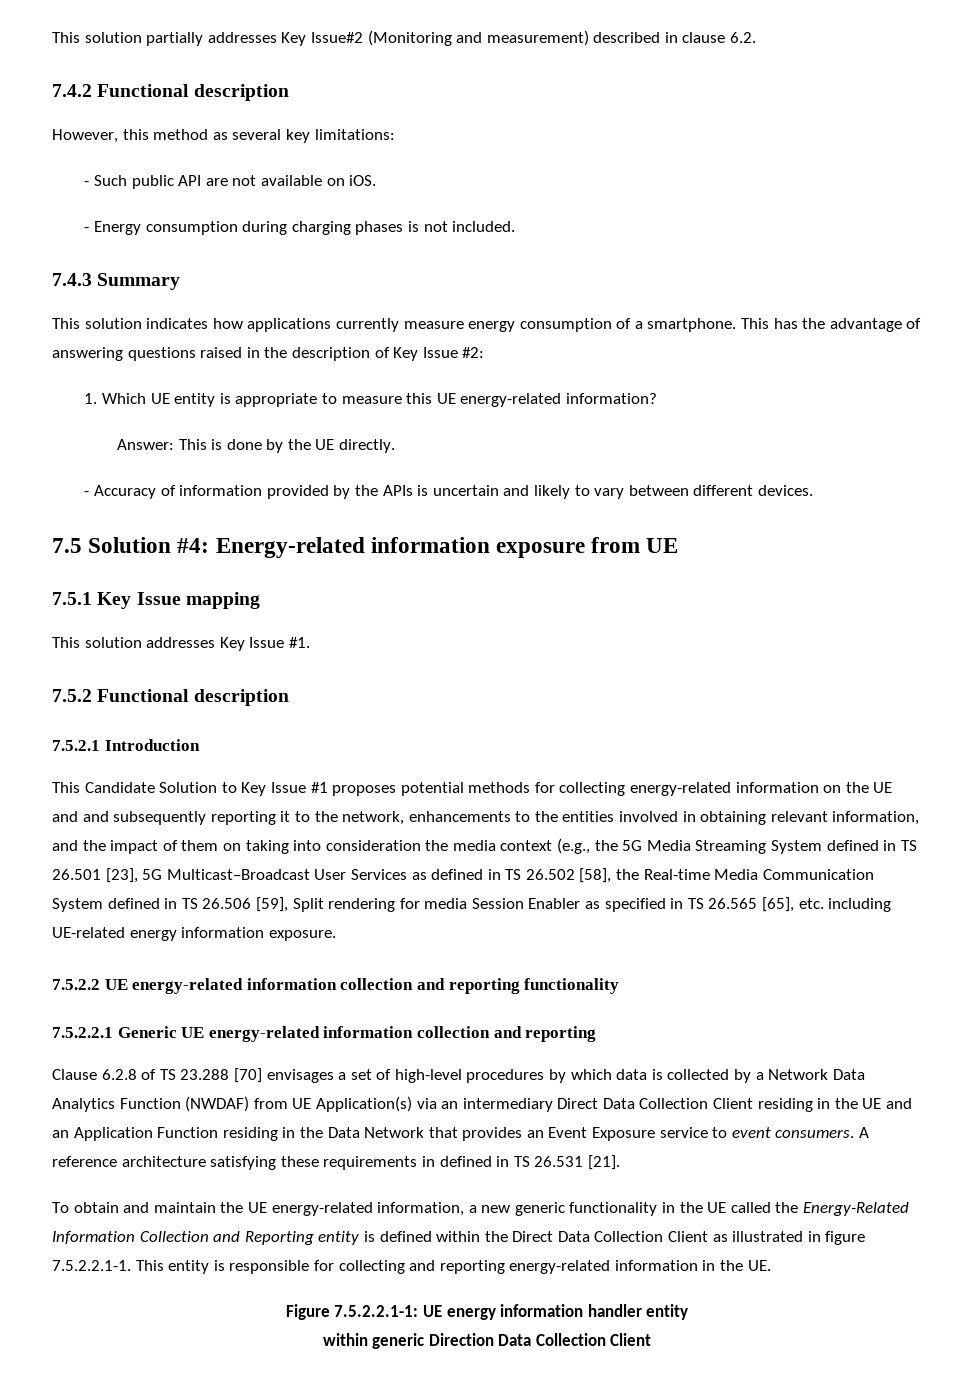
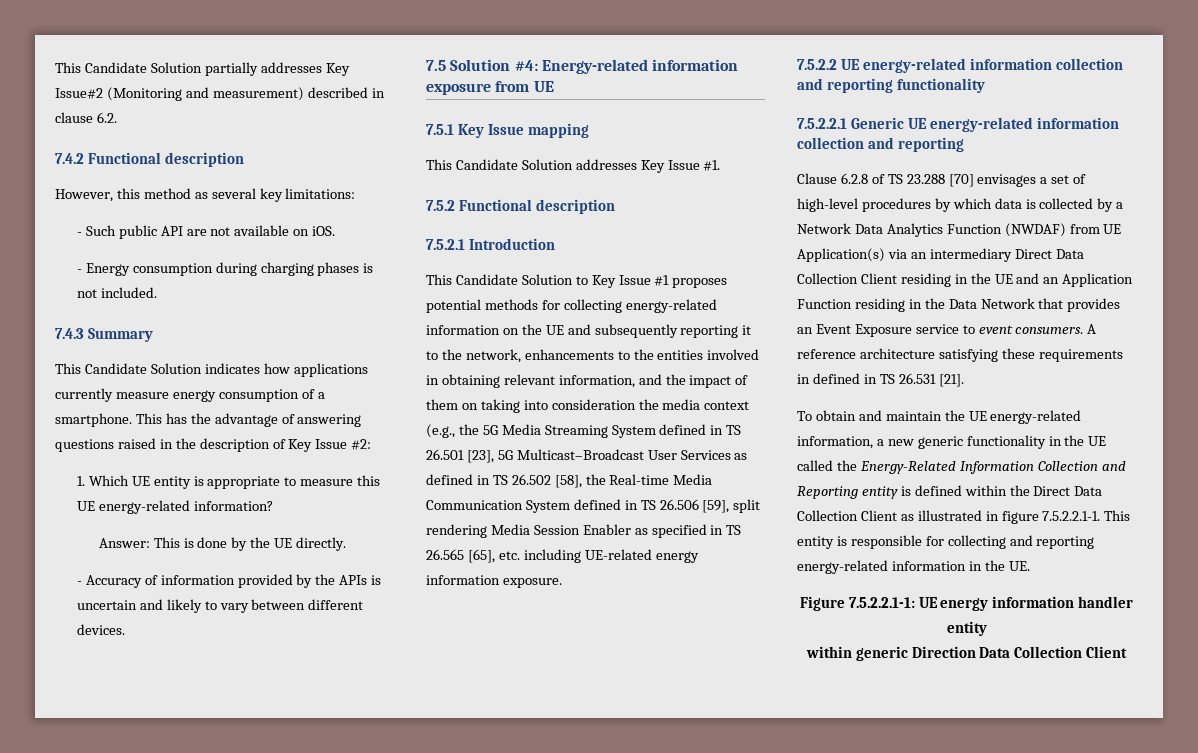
[52,32,142,43] This solution -> [55,62,202,73] This Candidate Solution
[84,318,142,329] solution -> [84,363,202,374] Candidate Solution
[84,637,142,648] solution -> [455,159,573,170] Candidate Solution
[82,811,109,822] and -> (591, 329) none
[292,898,468,912] Split rendering for media -> [733,499,761,513] [426,524,530,538] split rendering Media

